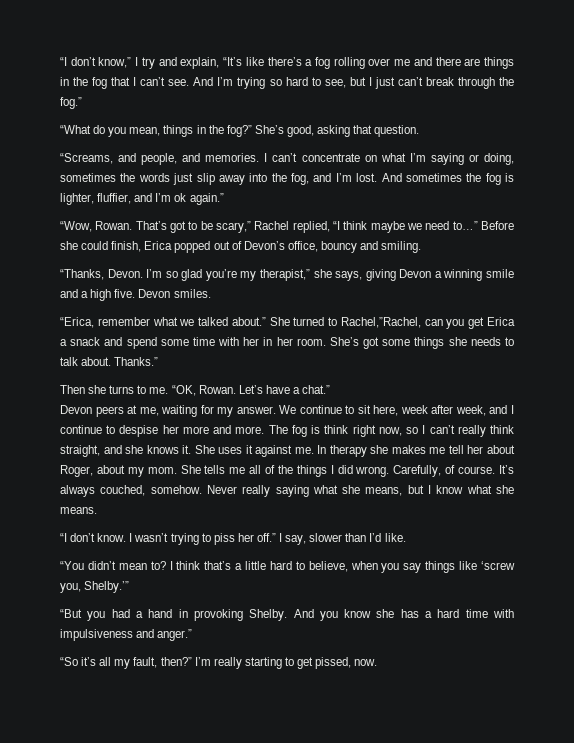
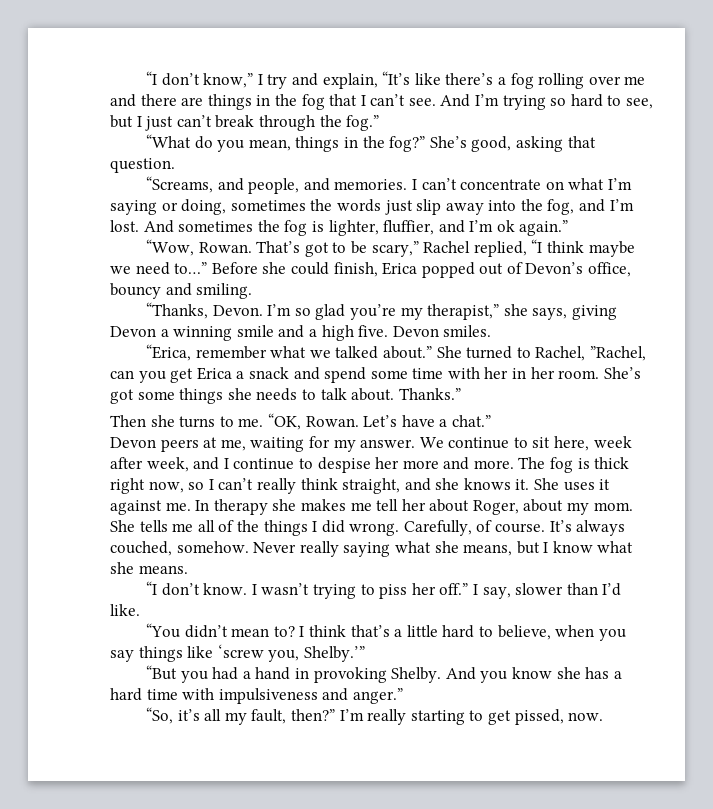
[340,317,421,328] Rachel,”Rachel, -> [535,346,646,361] Rachel, ”Rachel,
[324,425,349,434] think -> [594,457,630,469] thick
[60,657,78,666] “So -> [146,707,174,724] “So,

